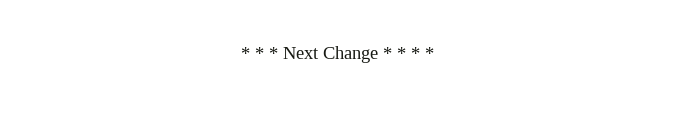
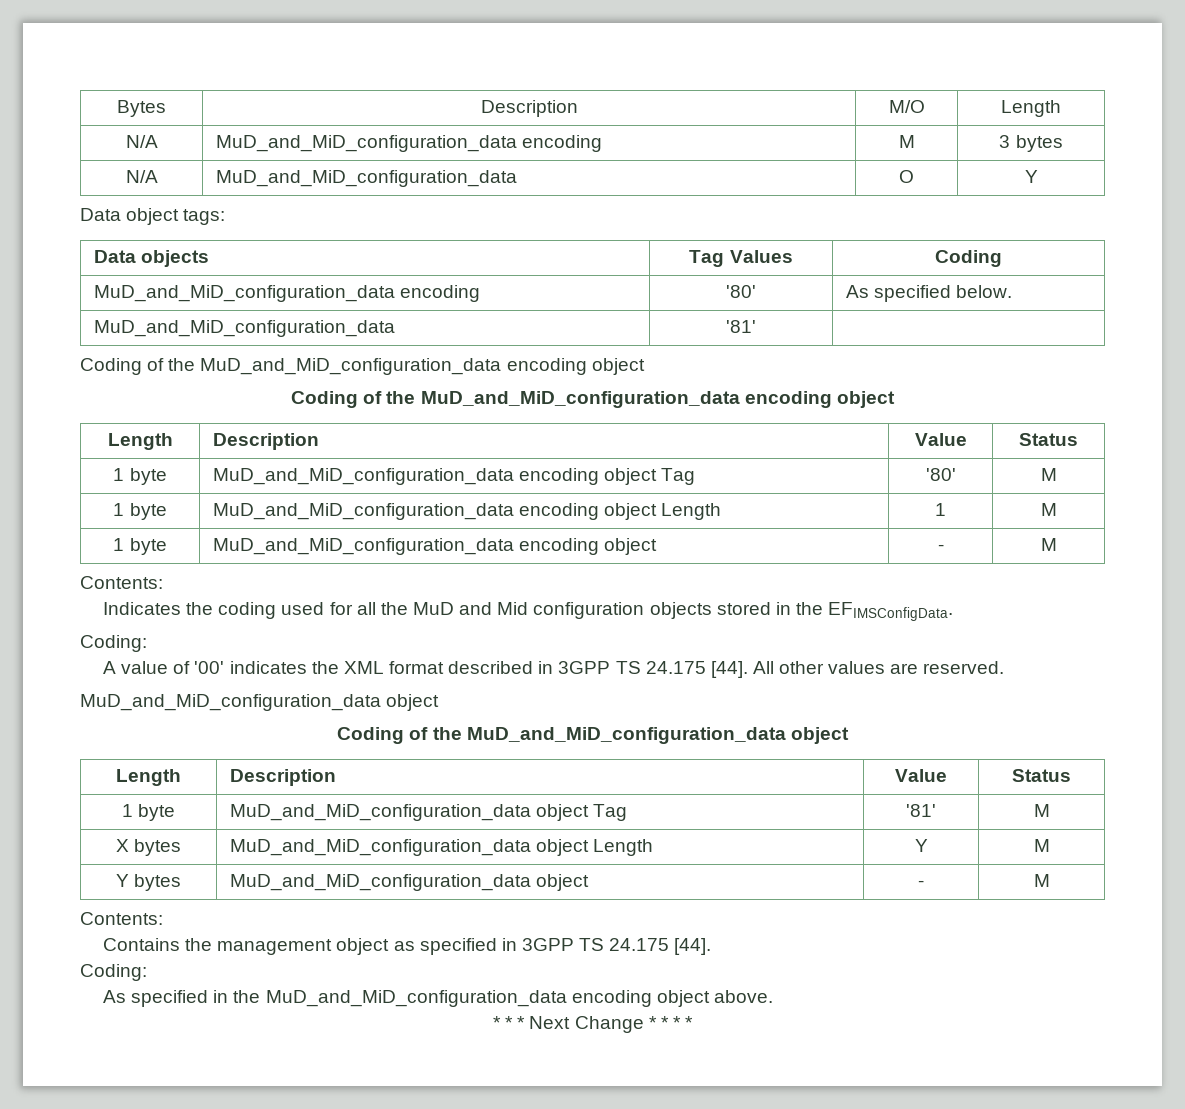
(241, 53) none -> [117,100,166,117] [480,100,578,117] [888,100,925,113] [1001,100,1061,117] [125,135,158,148] [216,135,603,152] [898,135,915,148] [999,135,1063,152] [125,170,158,183] [216,170,518,187] [899,170,914,183] [1024,170,1038,183] [80,208,226,225] [94,250,210,267] [689,250,793,267] [934,250,1002,267] [94,285,481,302] [725,285,756,298] [846,285,1013,302] [94,320,396,337] [725,320,756,333] [80,358,645,375] [291,391,895,408] [107,433,173,450] [213,433,320,450] [914,433,967,446] [1019,433,1078,446] [113,468,167,485] [213,468,696,485] [925,468,956,481] [1040,468,1057,481] [113,503,167,520] [213,503,722,520] [935,503,946,516] [1040,503,1057,516] [113,538,167,555] [213,538,658,555] [937,544,944,551] [1040,538,1057,551] [80,576,163,589] [103,602,954,621] [80,635,147,652] [103,661,1005,678] [80,694,440,711] [337,727,849,744] [116,769,181,786] [230,769,337,786] [895,769,947,782] [1012,769,1071,782] [121,804,176,821] [230,804,628,821] [906,804,936,817] [1033,804,1050,817] [115,839,182,856] [230,839,654,856] [914,839,928,852] [1033,839,1050,852] [115,874,182,891] [230,874,590,891] [918,880,924,887] [1033,874,1050,887] [80,912,163,925] [103,938,712,955] [80,964,147,981] [103,990,774,1007] Bytes | Description | M/O | Length // N/A | MuD_and_MiD_configuration_data encoding | M | 3 bytes // N/A | MuD_and_MiD_configuration_data | O | Y // Data object tags: // Data objects | Tag Values | Coding // MuD_and_MiD_configuration_data encoding | '80' | As specified below. // MuD_and_MiD_configuration_data | '81' | // Coding of the MuD_and_MiD_configuration_data encoding object // Coding of the MuD_and_MiD_configuration_data encoding object // Length | Description | Value | Status // 1 byte | MuD_and_MiD_configuration_data encoding object Tag | '80' | M // 1 byte | MuD_and_MiD_configuration_data encoding object Length | 1 | M // 1 byte | MuD_and_MiD_configuration_data encoding object | - | M // Contents: // Indicates the coding used for all the MuD and Mid configuration objects stored in the EFIMSConfigData. // Coding: // A value of '00' indicates the XML format described in 3GPP TS 24.175 [44]. All other values are reserved. // MuD_and_MiD_configuration_data object // Coding of the MuD_and_MiD_configuration_data object // Length | Description | Value | Status // 1 byte | MuD_and_MiD_configuration_data object Tag | '81' | M // X bytes | MuD_and_MiD_configuration_data object Length | Y | M // Y bytes | MuD_and_MiD_configuration_data object | - | M // Contents: // Contains the management object as specified in 3GPP TS 24.175 [44]. // Coding: // As specified in the MuD_and_MiD_configuration_data encoding object above. //

